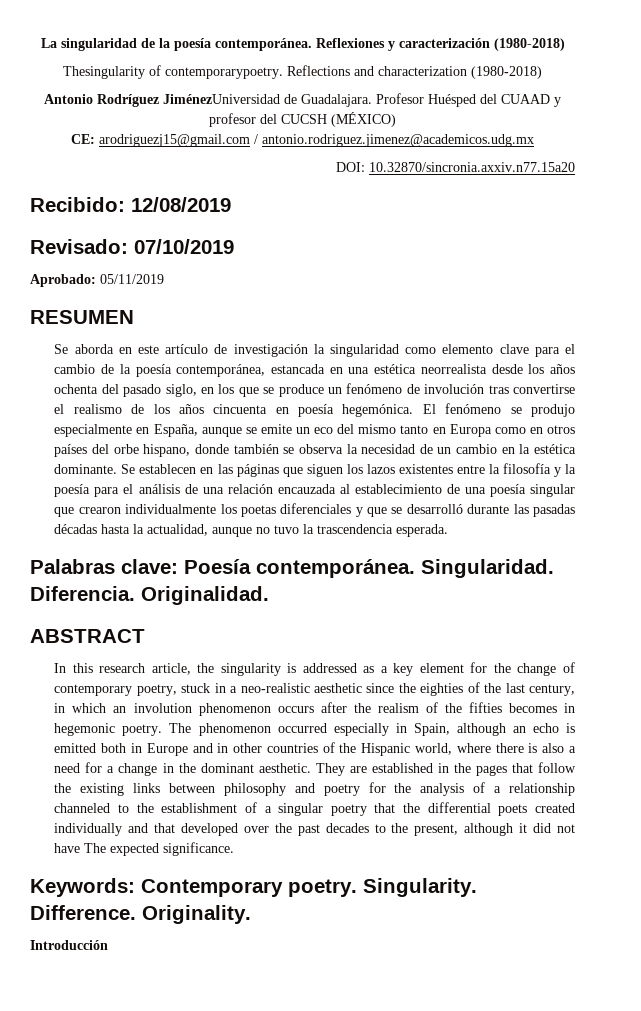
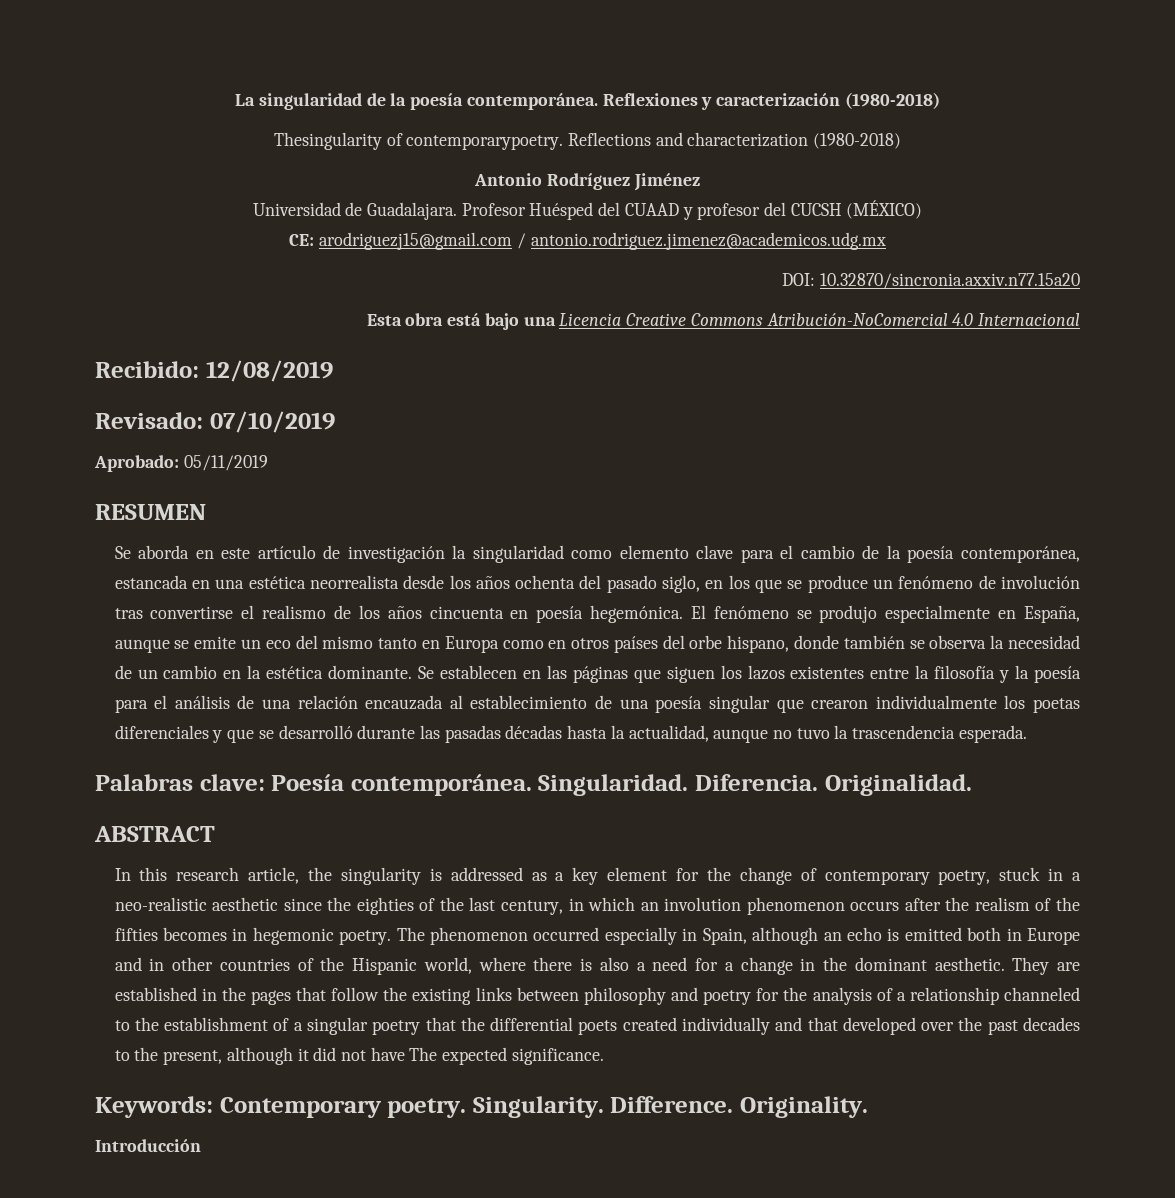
[163,94,280,104] JiménezUniversidad -> [633,173,700,191] [252,202,341,216] Jiménez // Universidad
(575, 167) none -> [366,313,1081,330] // Esta obra está bajo una Licencia Creative Commons Atribución-NoComercial 4.0 Internacional

